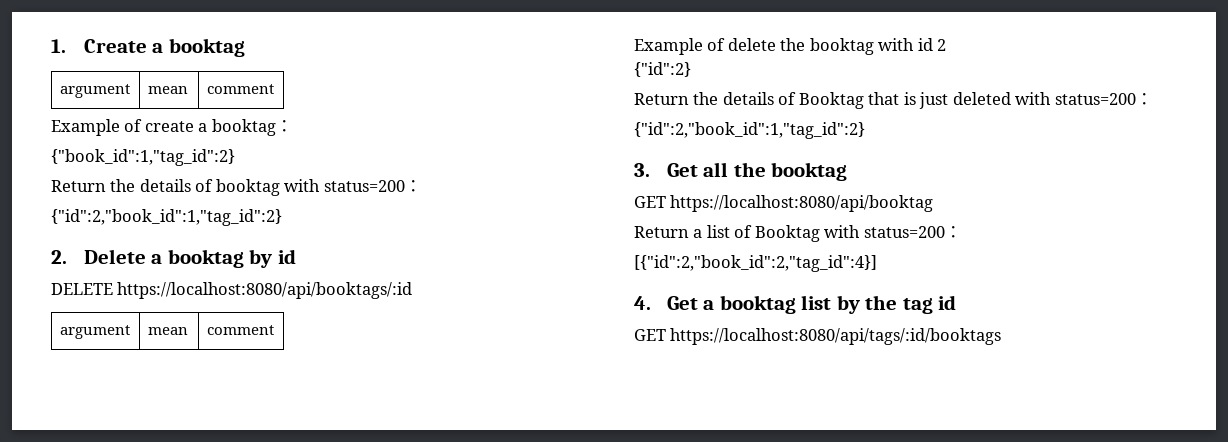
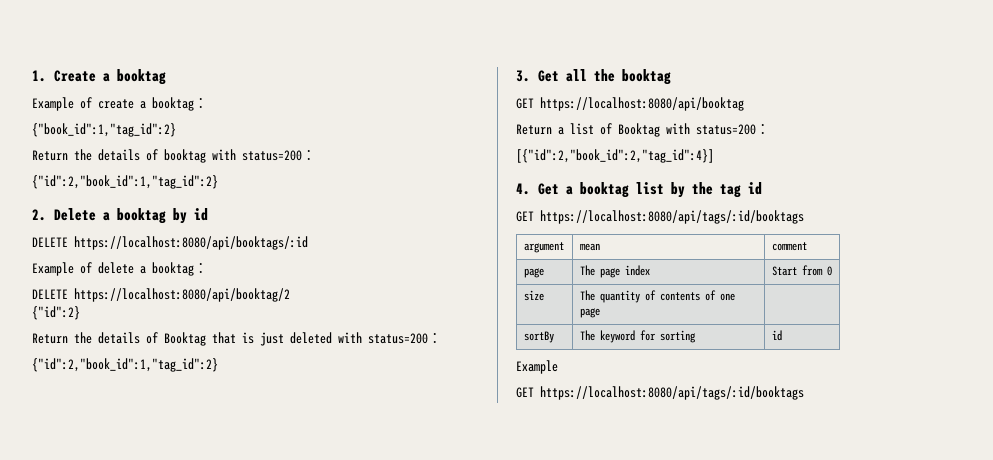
[59,84,130,98] [147,86,188,94] [206,84,274,94] // argument | mean | comment -> (167, 77) none
[59,325,130,339] [147,327,188,335] [206,325,274,335] // argument | mean | comment -> (308, 243) none
[780,38,947,55] the booktag with id 2 -> [140,262,208,276] [32,288,290,302] a booktag： // DELETE https://localhost:8080/api/booktag/2
(1002, 336) none -> [523,242,564,253] [579,243,600,251] [771,242,807,251] [523,268,544,278] [579,265,650,278] [771,265,832,276] [523,290,544,301] [579,290,735,303] [579,308,600,318] [523,331,554,343] [579,330,696,343] [771,330,782,341] [516,360,558,374] [516,386,804,400] // argument | mean | comment // page | The page index | Start from 0 // size | The quantity of contents of one page | // sortBy | The keyword for sorting | id // Example // GET https://localhost:8080/api/tags/:id/booktags

